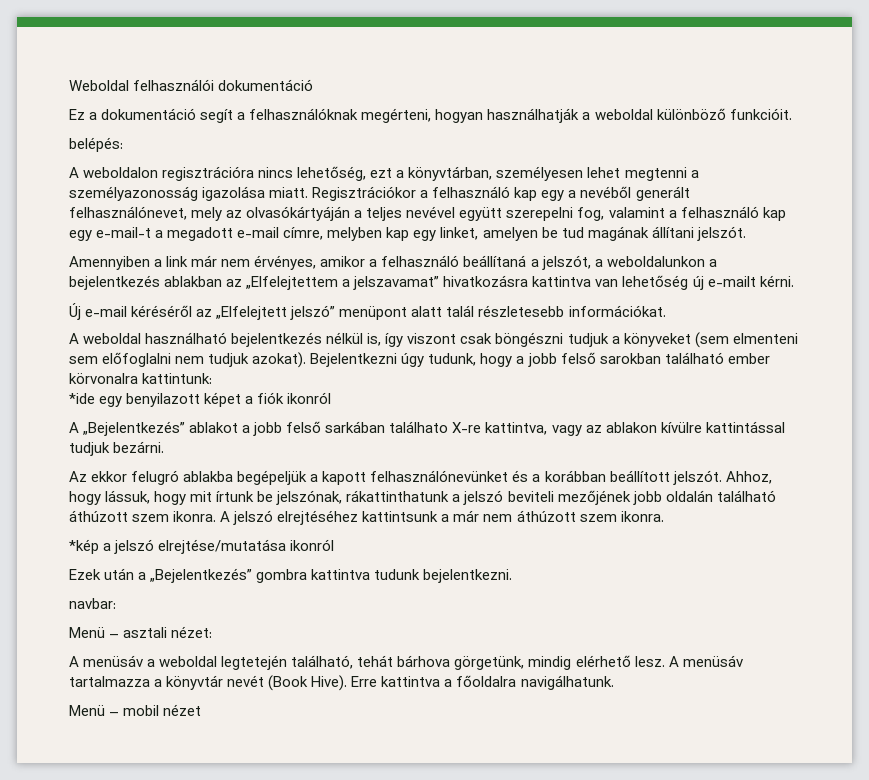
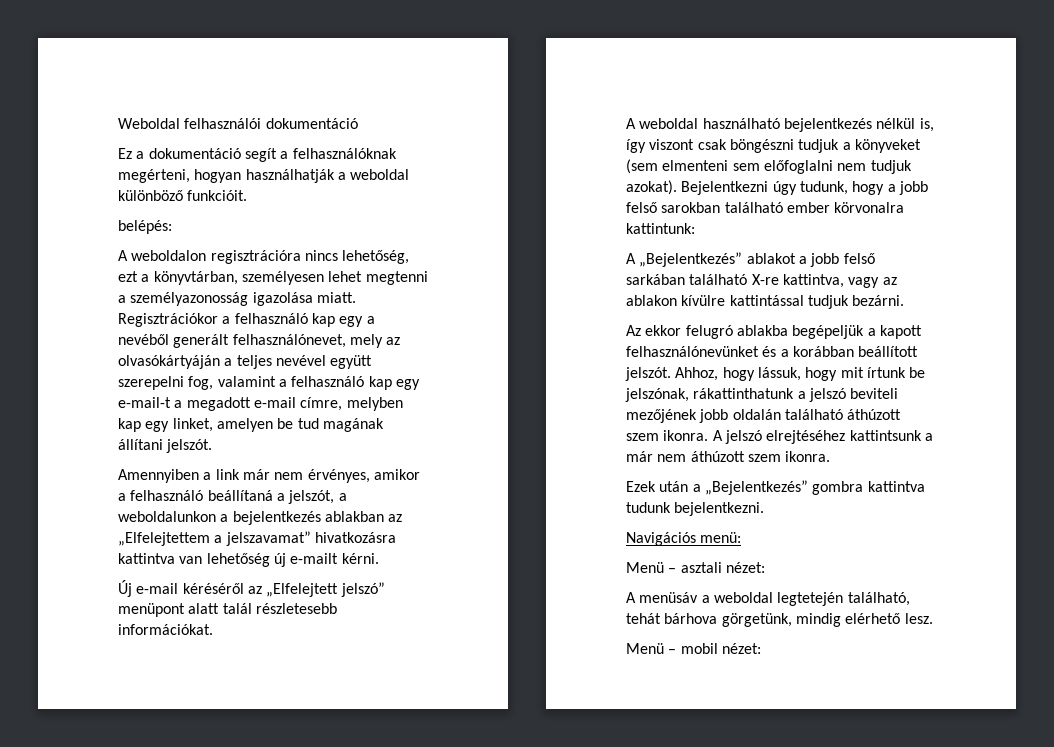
[69,392,332,407] // *ide egy benyilazott képet a fiók ikonról -> (695, 228) none
[389,421,449,433] találhato -> [689,274,748,285] található
[69,539,335,554] // *kép a jelszó elrejtése/mutatása ikonról -> (831, 456) none
[69,598,116,609] navbar: -> [626,532,742,546] Navigációs menü:
[668,655,743,667] [69,675,614,691] A menüsáv tartalmazza a könyvtár nevét (Book Hive). Erre kattintva a főoldalra navigálhatunk. -> (933, 618) none
[163,704,202,716] nézet -> [721,643,761,654] nézet:

